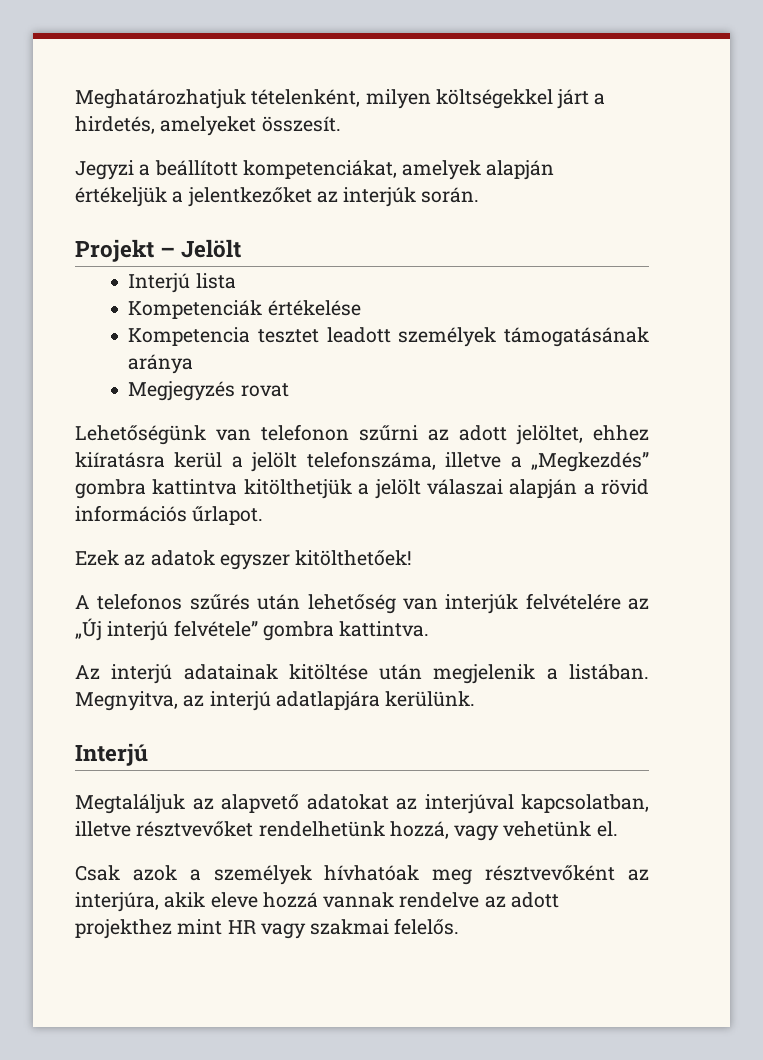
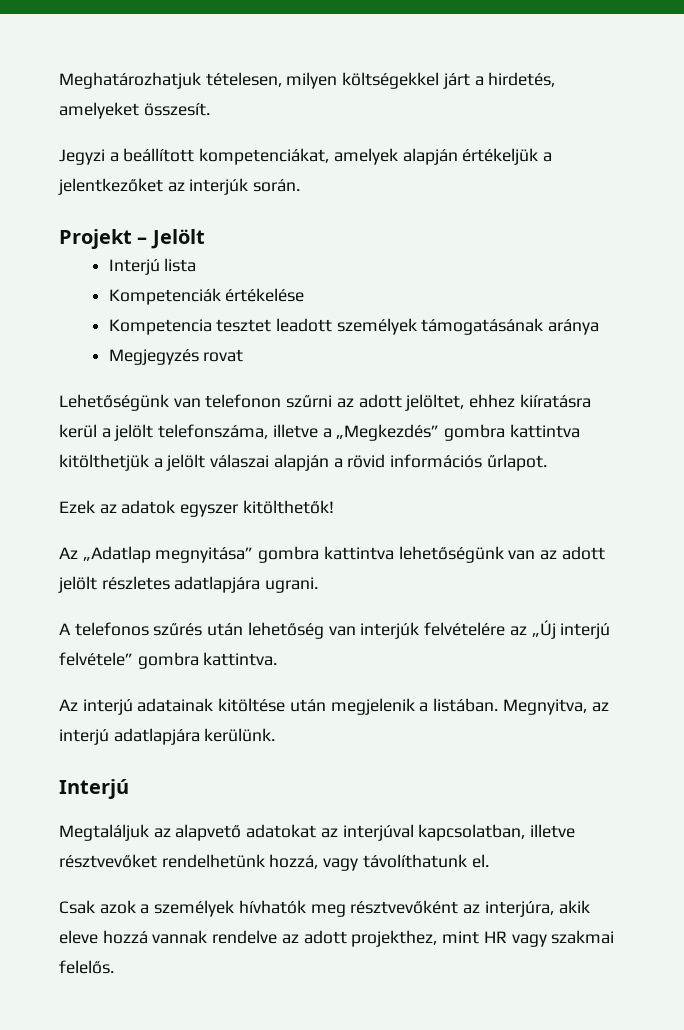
[251,89,361,107] tételenként, -> [205,72,282,87] tételesen,
[295,550,413,566] kitölthetőek! -> [242,500,334,514] [59,546,605,563] [58,576,319,593] kitölthetők! // Az „Adatlap megnyitása” gombra kattintva lehetőségünk van az adott jelölt részletes adatlapjára ugrani.
[503,821,592,837] vehetünk -> [362,854,467,868] távolíthatunk
[324,865,420,881] hívhatóak -> [238,900,306,914] hívhatók
[75,919,172,939] projekthez -> [351,930,438,947] projekthez,

